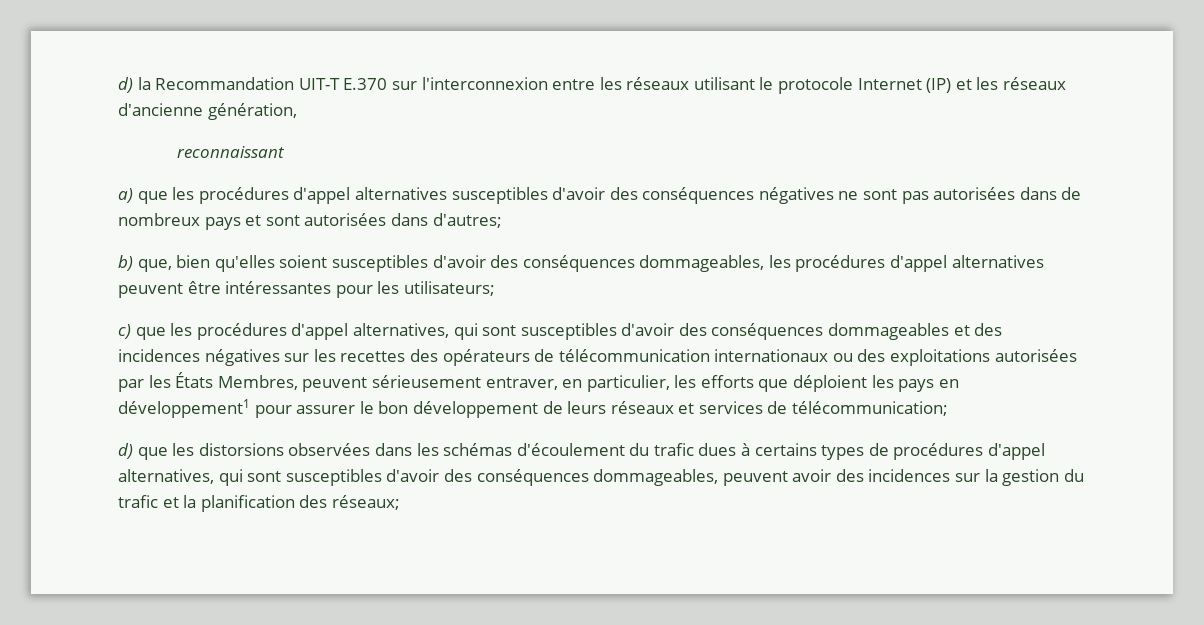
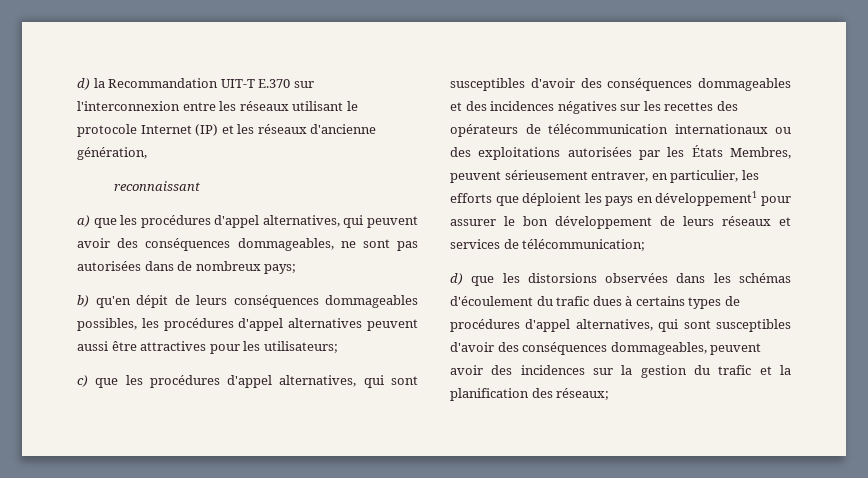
[354,187,834,204] alternatives susceptibles d'avoir des conséquences négatives -> [262,215,418,228] [77,238,334,251] alternatives, qui peuvent avoir des conséquences dommageables,
[204,213,502,230] [118,255,765,272] pays et sont autorisées dans d'autres; // b) que, bien qu'elles soient susceptibles d'avoir des conséquences dommageables, -> [264,264,297,274] [77,295,418,308] [77,318,137,331] pays; // b) qu'en dépit de leurs conséquences dommageables possibles,
[187,281,332,294] être intéressantes -> [77,341,207,351] aussi être attractives

